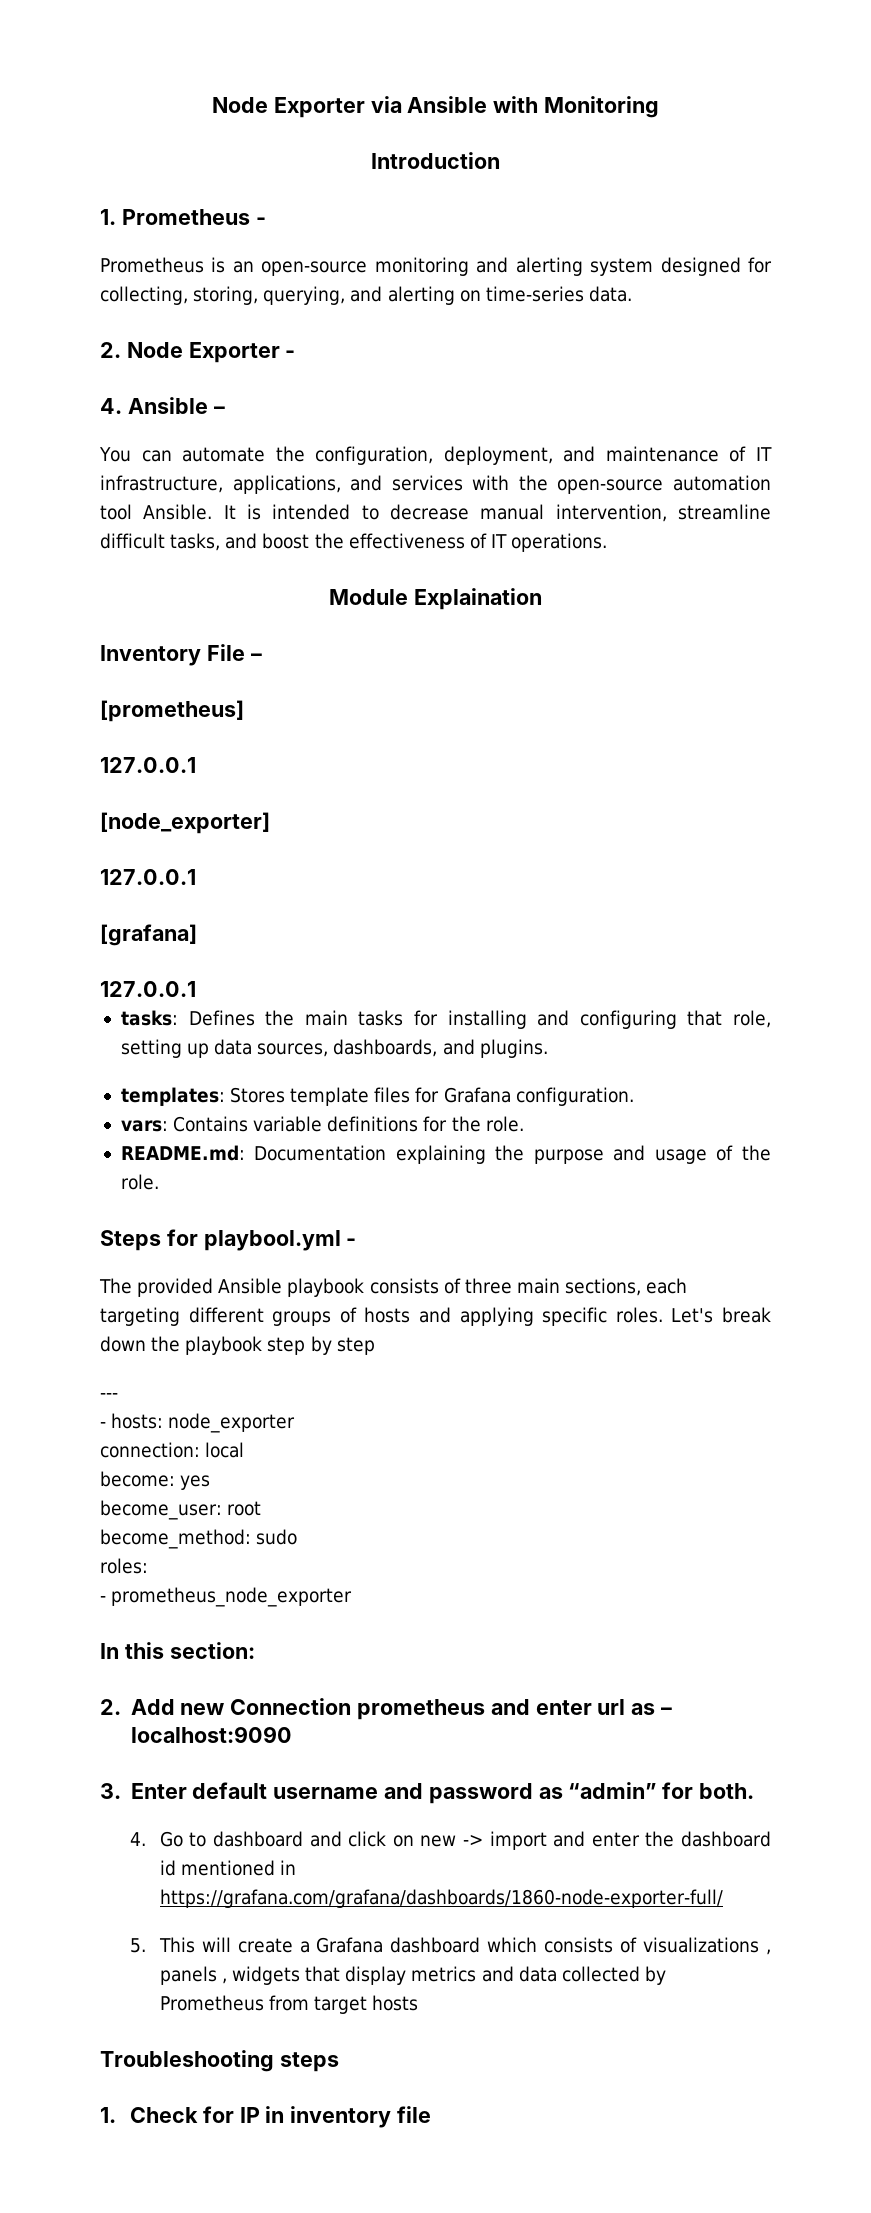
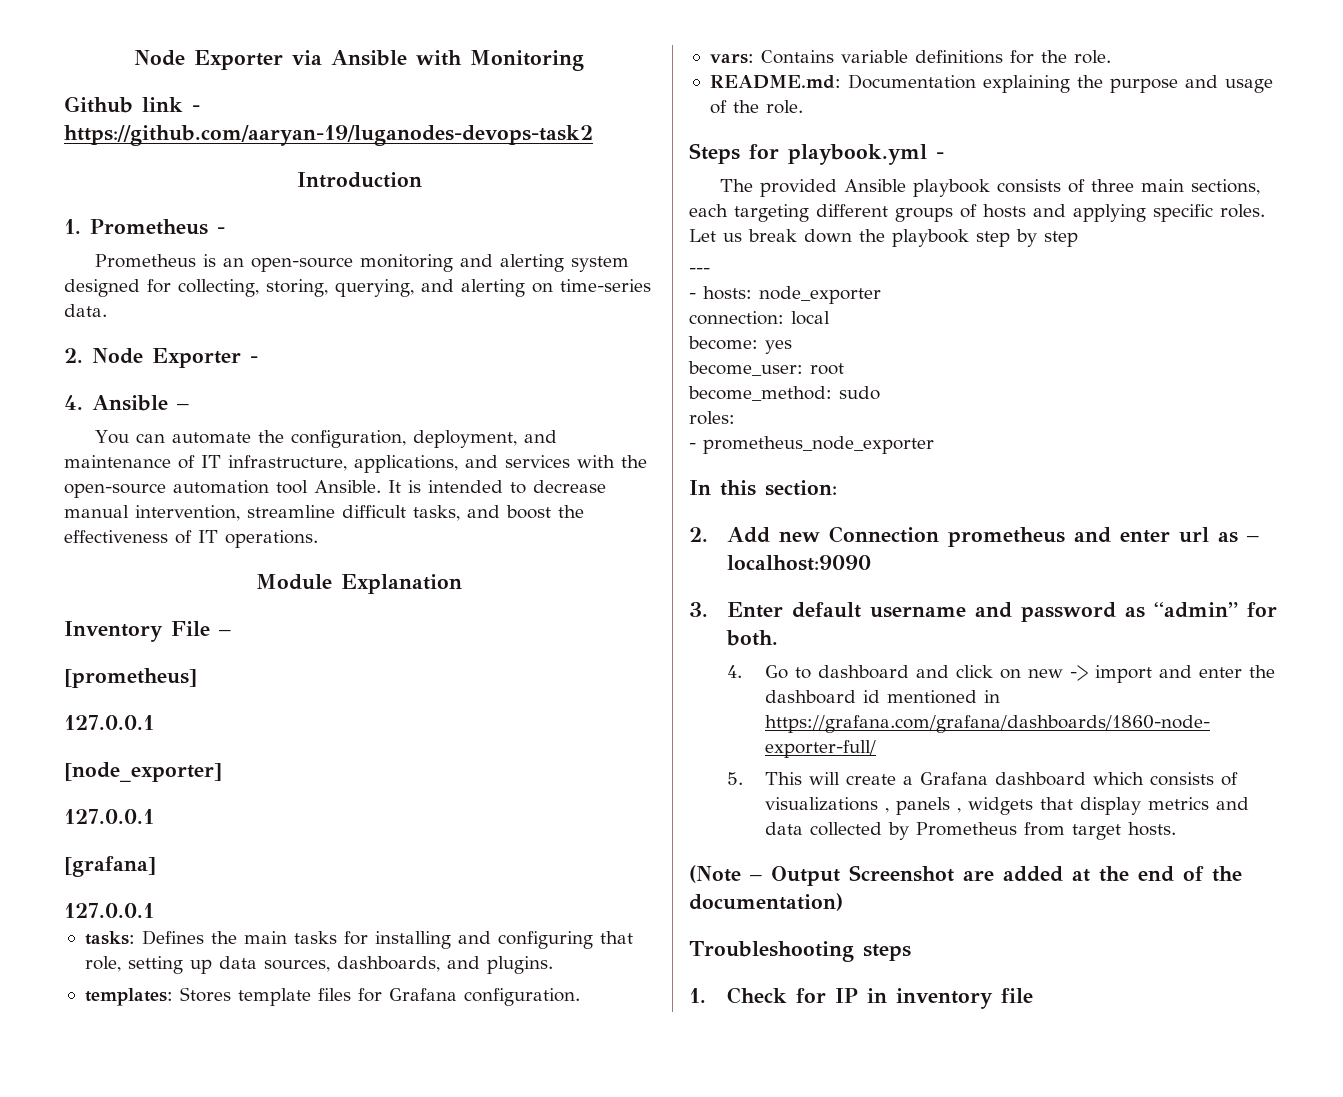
(660, 107) none -> [64,96,200,113] [64,125,593,146] // Github link - https://github.com/aaryan-19/luganodes-devops-task2
[413,588,542,610] Explaination -> [341,574,462,594] Explanation
[203,1230,341,1251] playbool.yml -> [788,144,927,165] playbook.yml
[671,1308,714,1323] Let's -> [689,229,742,242] Let us
[372,1995,419,2011] hosts -> [1127,822,1176,836] [689,865,1242,886] [689,893,843,911] hosts. // (Note – Output Screenshot are added at the end of the documentation)

